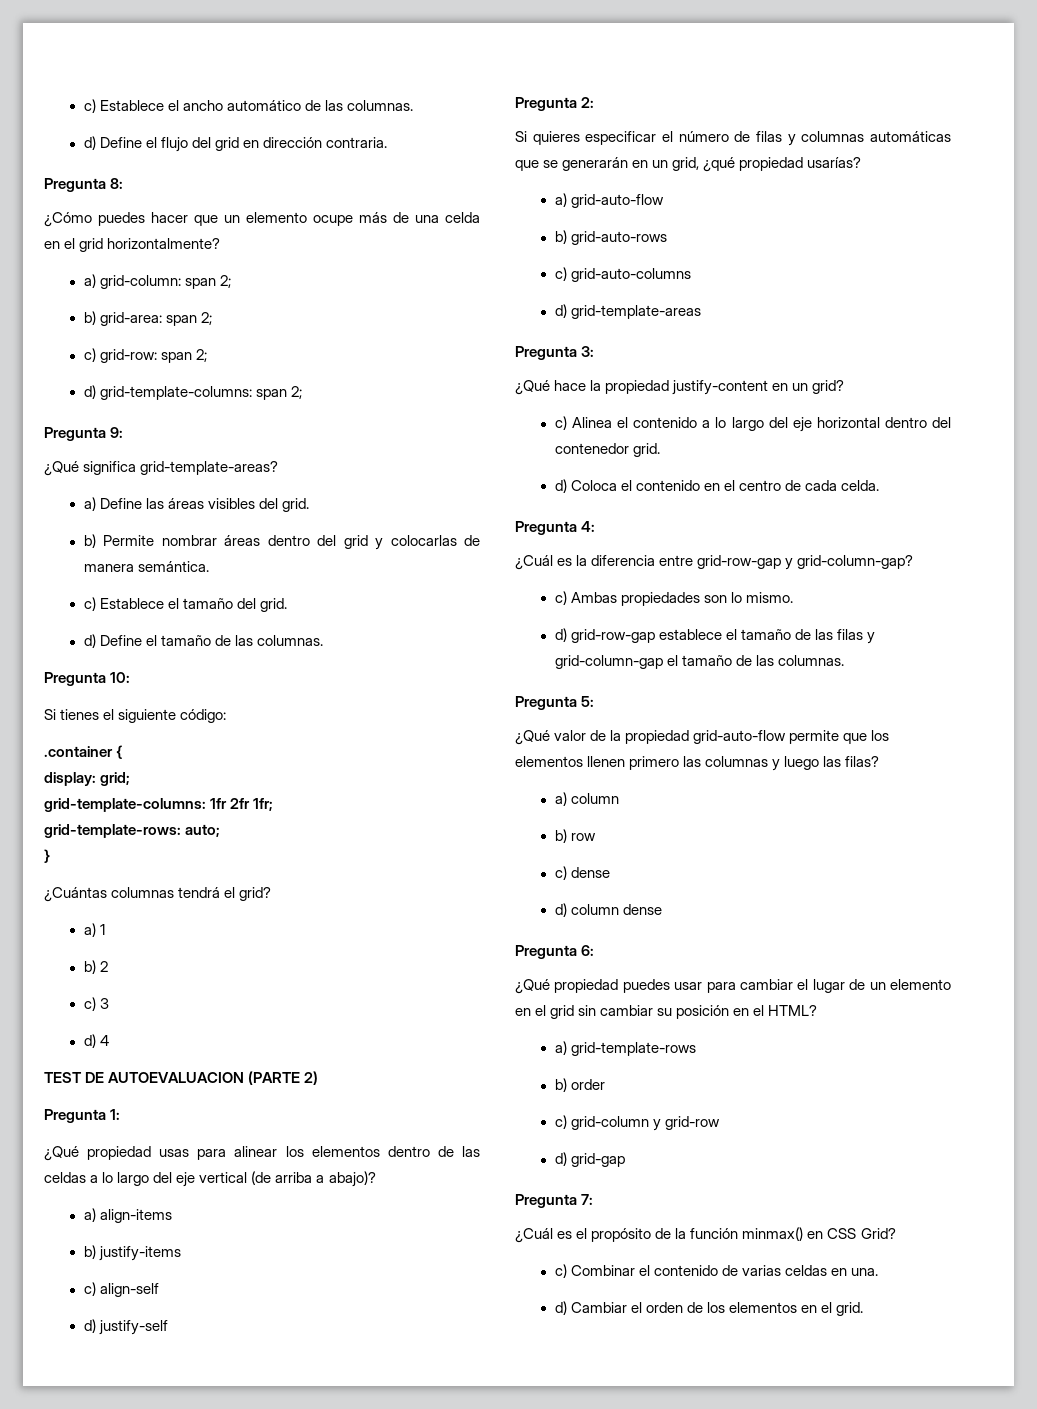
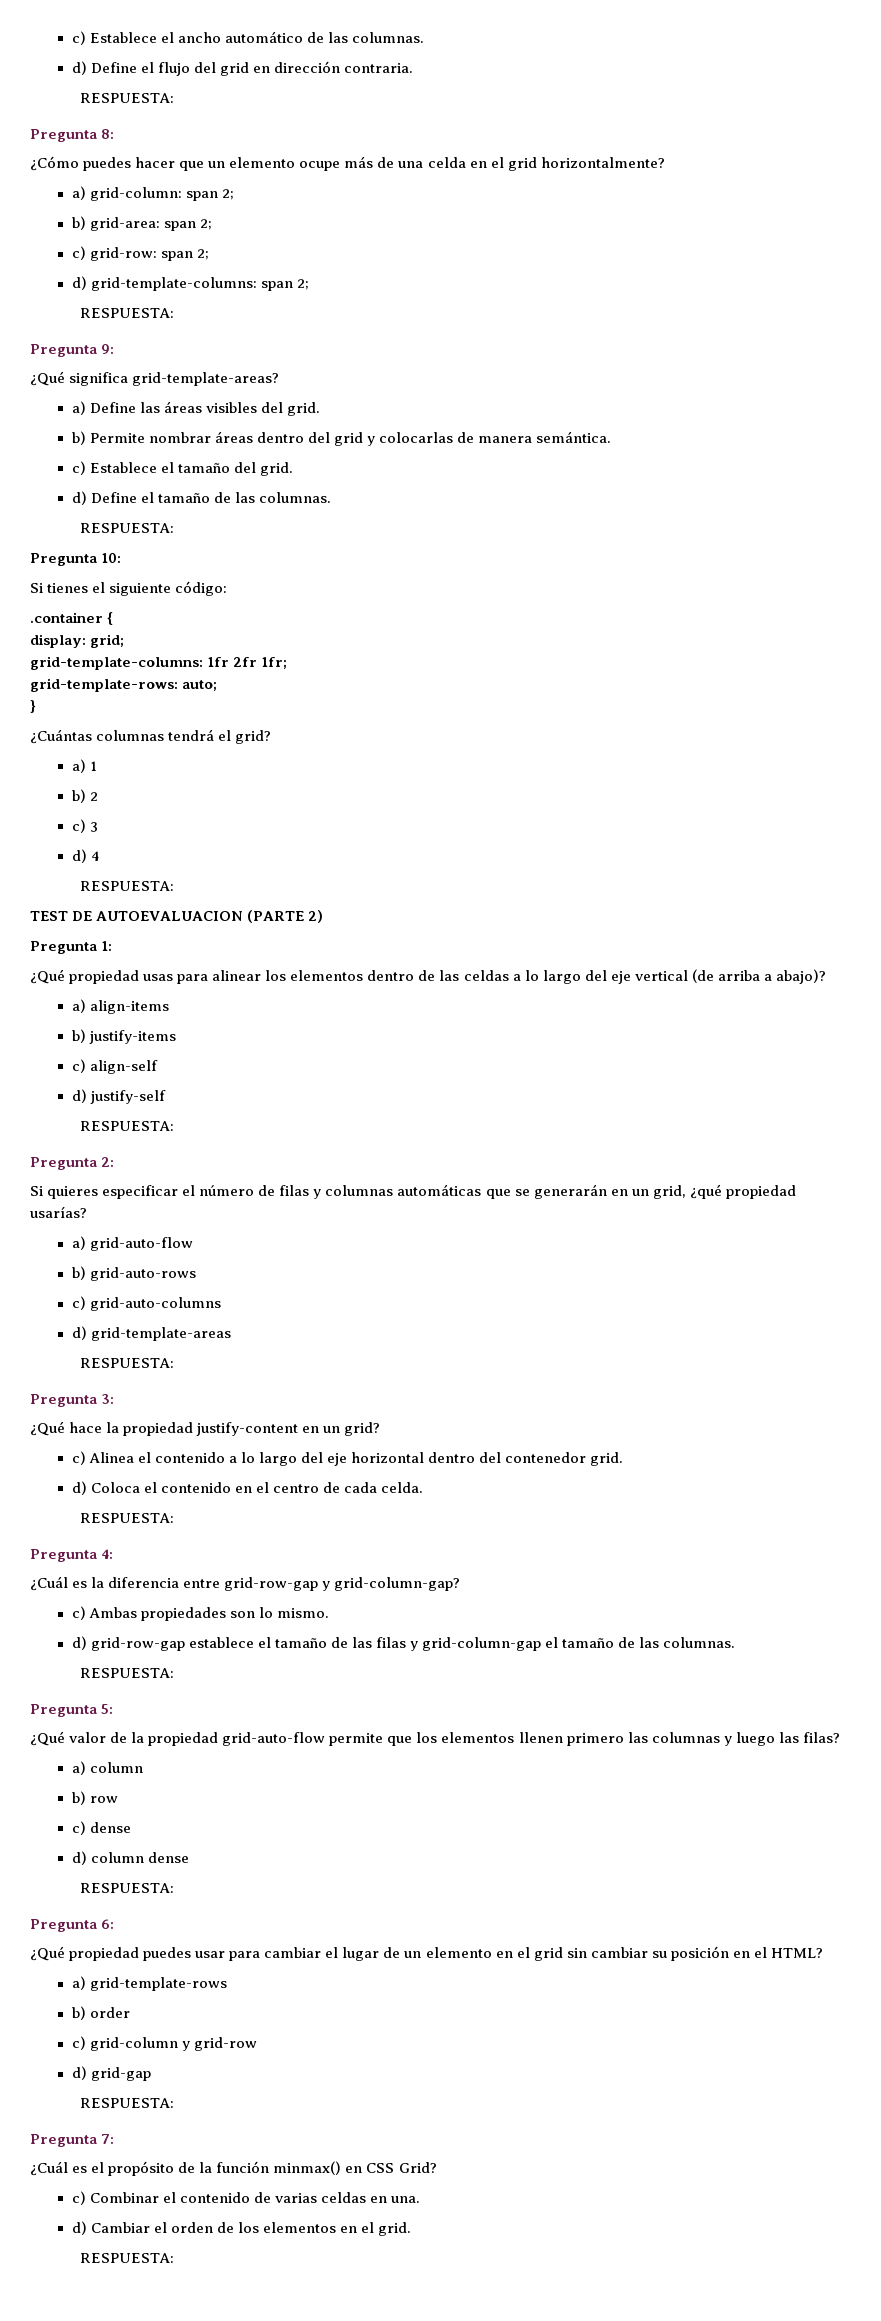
(388, 142) none -> [80,93,175,103] // RESPUESTA:
(303, 392) none -> [80,308,175,318] // RESPUESTA:
(324, 640) none -> [80,523,175,533] // RESPUESTA:
(110, 1040) none -> [80,881,175,891] // RESPUESTA:
(169, 1327) none -> [80,1121,175,1131] // RESPUESTA:
(702, 312) none -> [80,1358,175,1368] // RESPUESTA:
(880, 485) none -> [80,1513,175,1523] // RESPUESTA:
(845, 660) none -> [80,1668,175,1678] // RESPUESTA:
(663, 909) none -> [80,1883,175,1893] // RESPUESTA:
(626, 1160) none -> [80,2098,175,2108] // RESPUESTA:
(864, 1309) none -> [80,2253,175,2263] // RESPUESTA:

